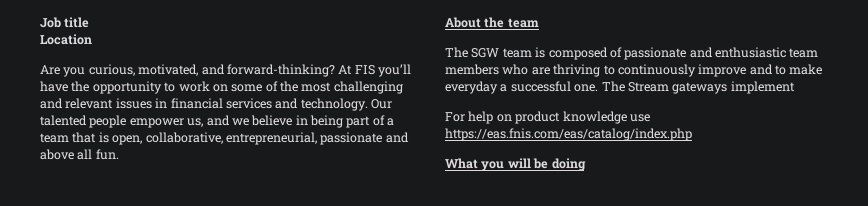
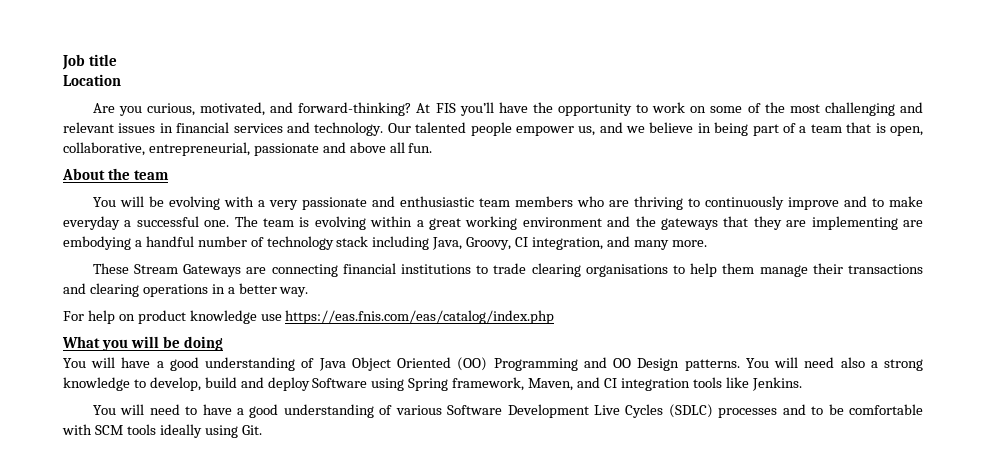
[445,47,622,60] The SGW team is composed of -> [92,196,298,210] You will be evolving with a very
[627,81,795,94] Stream gateways implement -> [263,216,923,230] [63,236,707,250] [92,263,924,277] [63,283,309,297] team is evolving within a great working environment and the gateways that they are implementing are embodying a handful number of technology stack including Java, Groovy, CI integration, and many more. // These Stream Gateways are connecting financial institutions to trade clearing organisations to help them manage their transactions and clearing operations in a better way.
(586, 164) none -> [63,357,923,371] [63,377,802,391] [92,404,924,418] [62,424,262,438] // You will have a good understanding of Java Object Oriented (OO) Programming and OO Design patterns. You will need also a strong knowledge to develop, build and deploy Software using Spring framework, Maven, and CI integration tools like Jenkins. // You will need to have a good understanding of various Software Development Live Cycles (SDLC) processes and to be comfortable with SCM tools ideally using Git.

